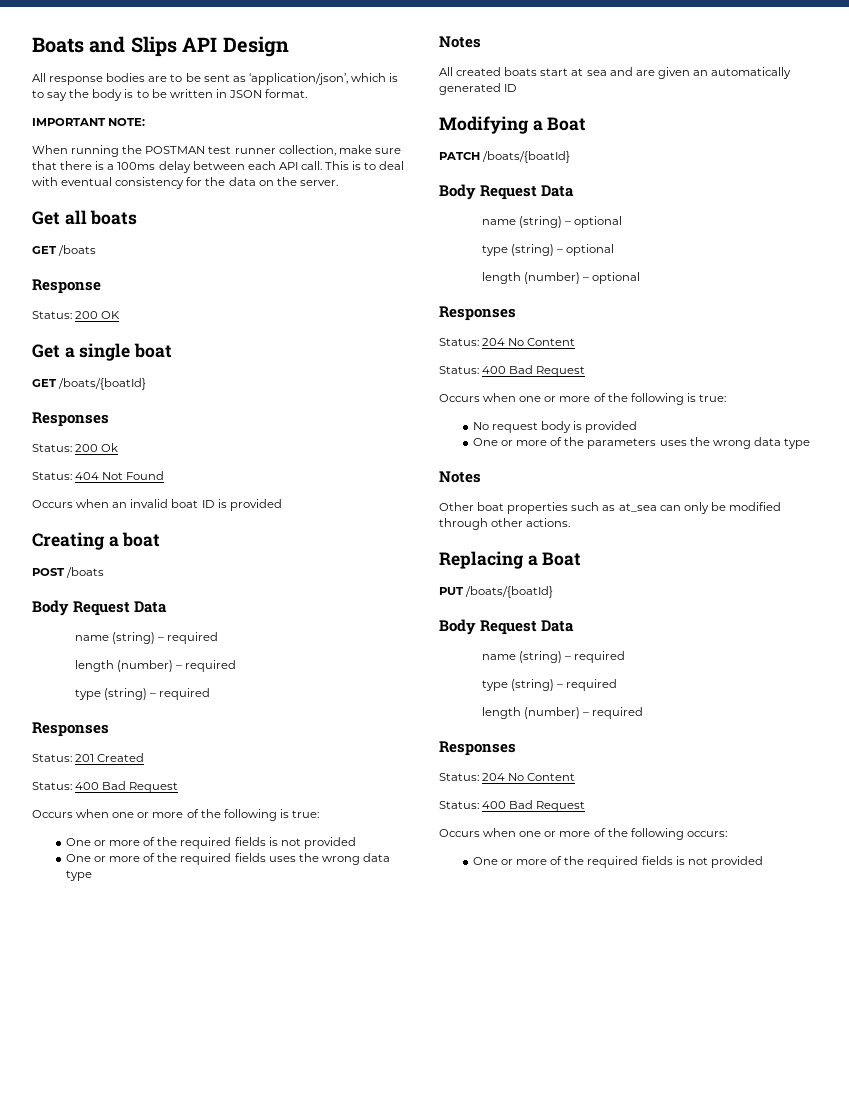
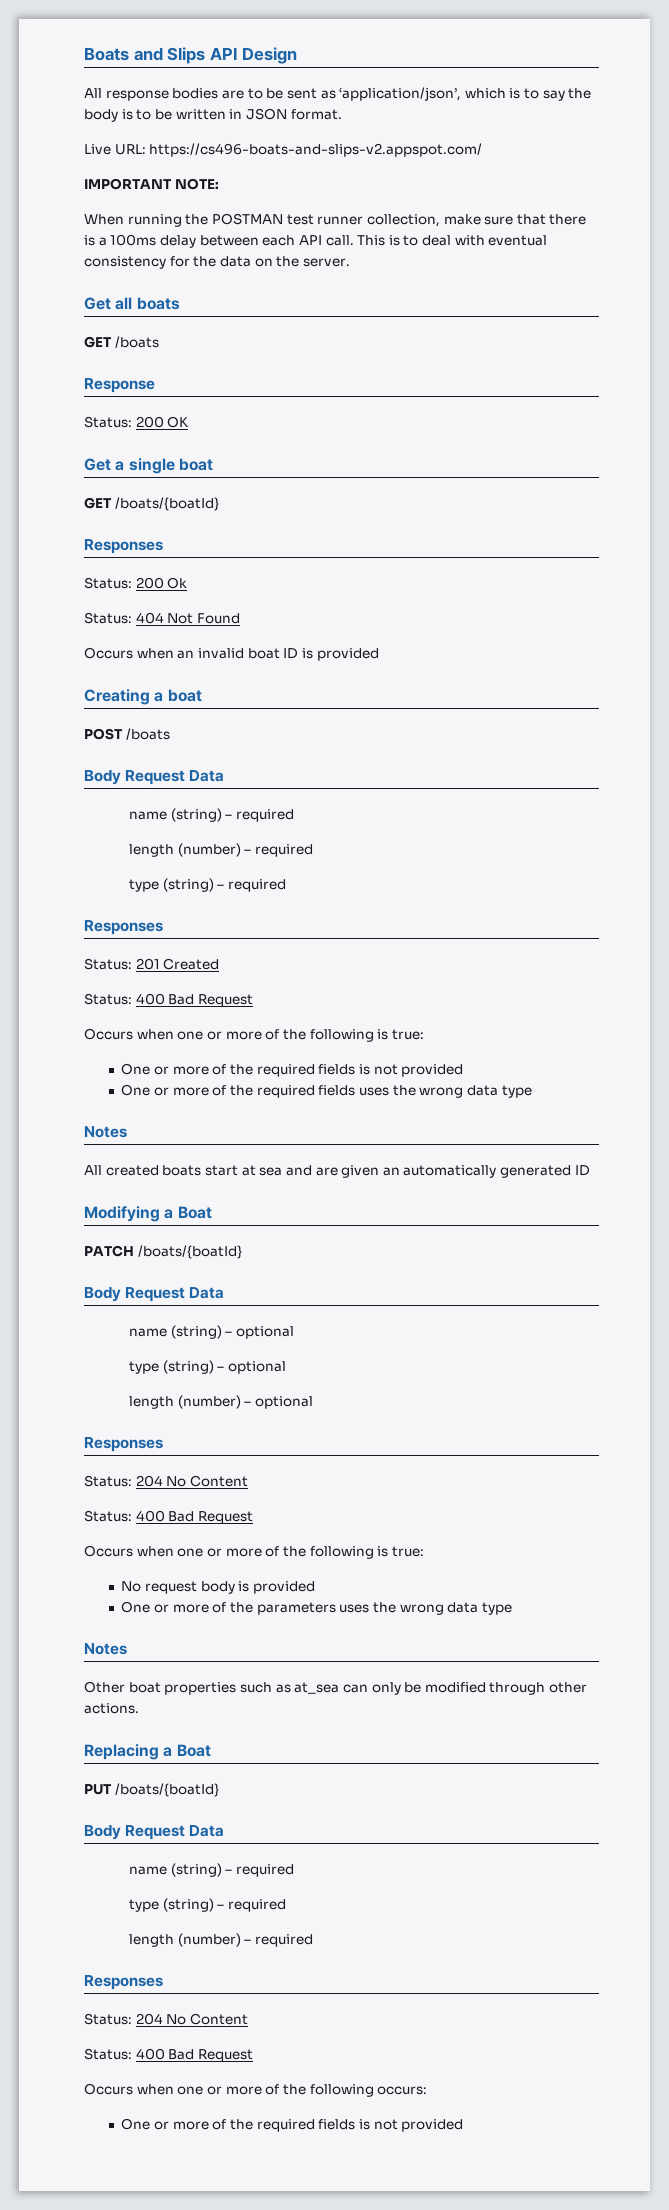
(308, 93) none -> [84,143,483,157] // Live URL: https://cs496-boats-and-slips-v2.appspot.com/

